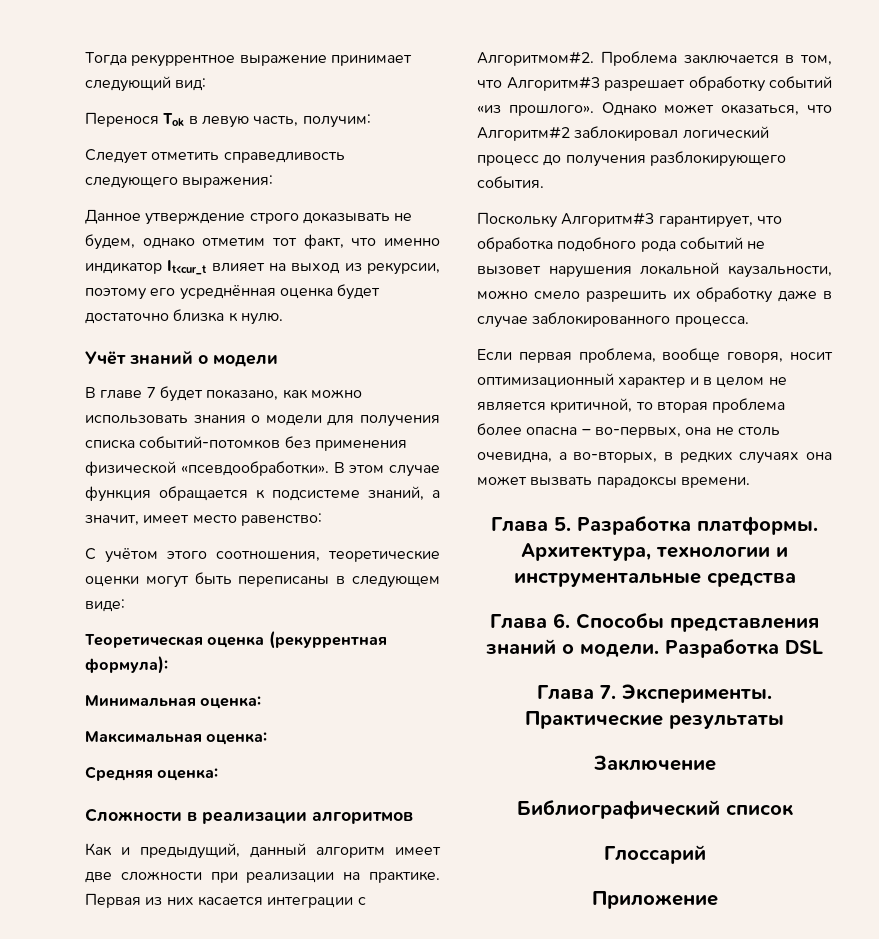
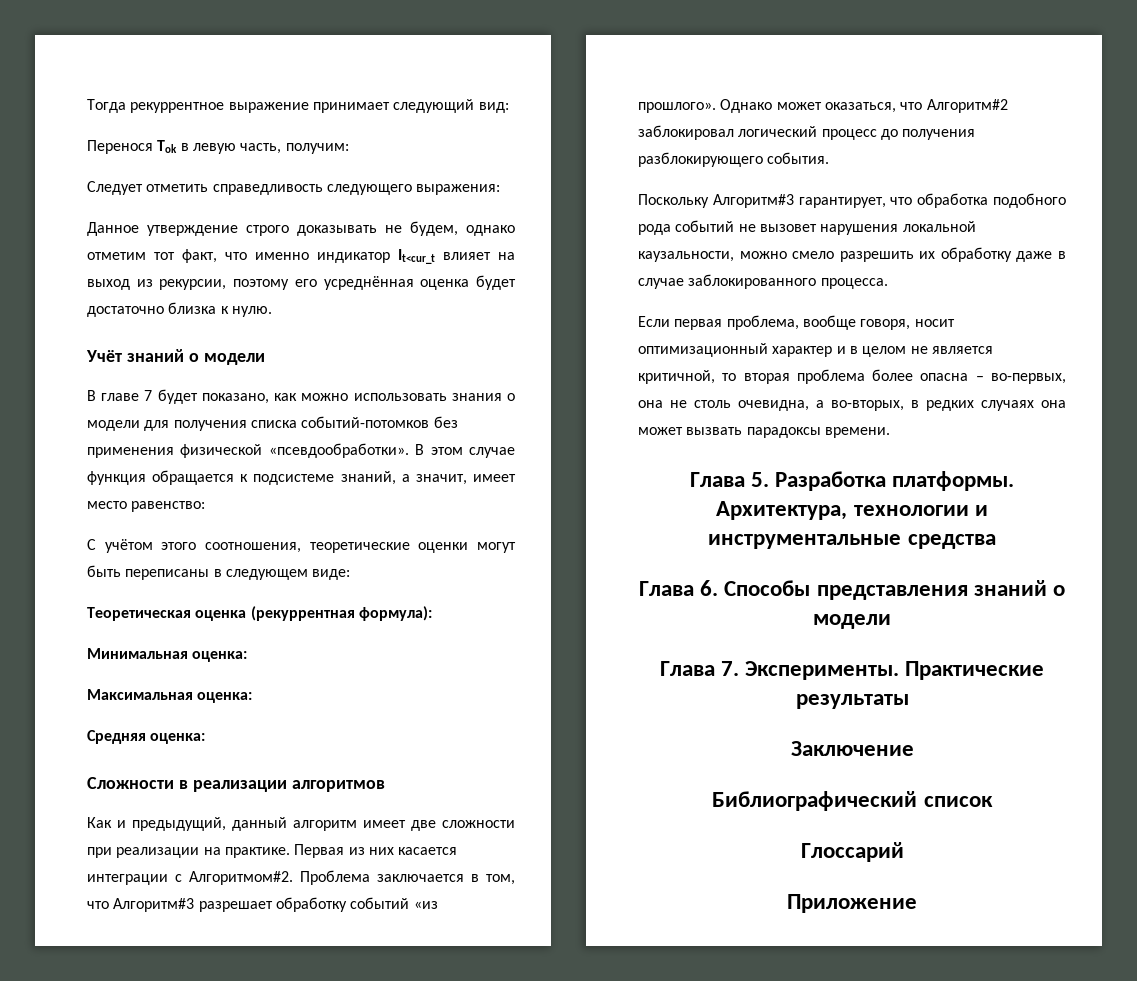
[580,639,823,658] модели. Разработка DSL -> [813,614,891,629] модели

